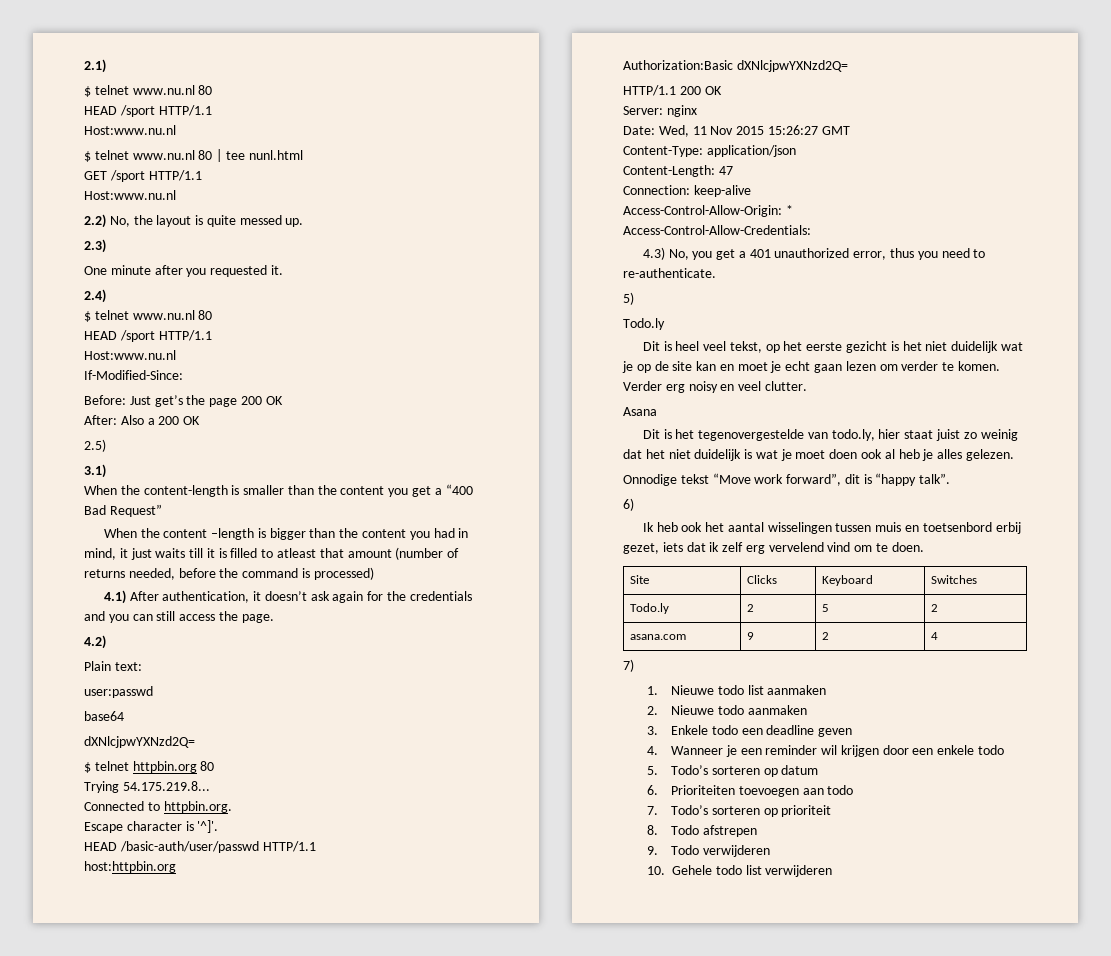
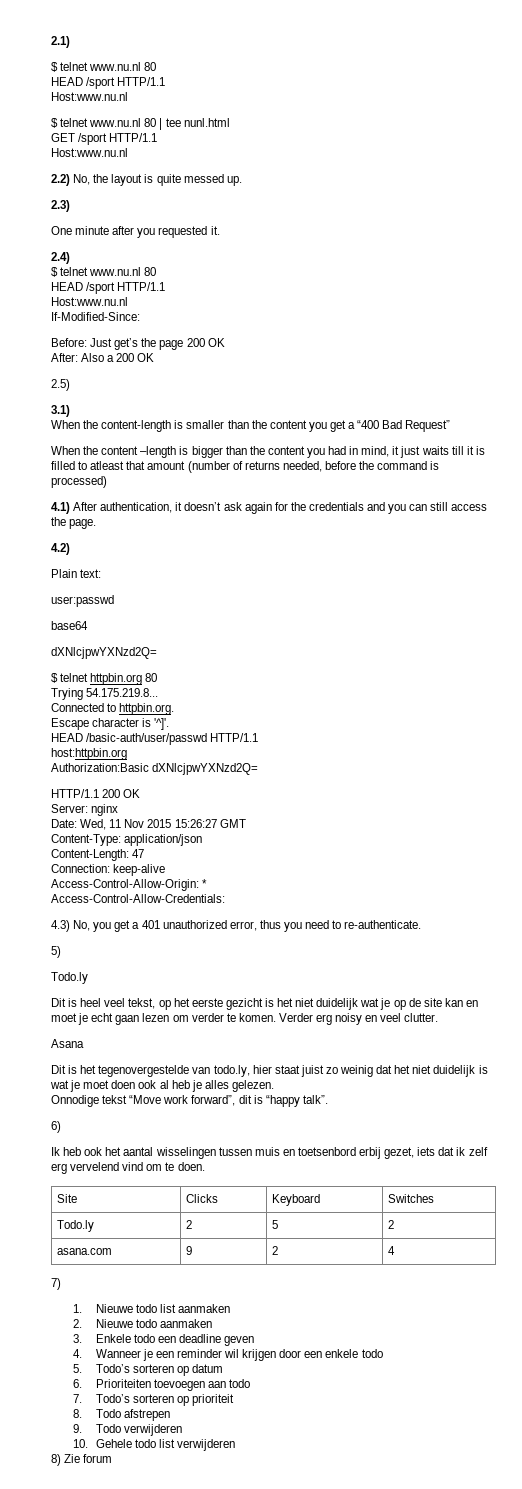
(833, 871) none -> [51,1454,113,1466] // 8) Zie forum

